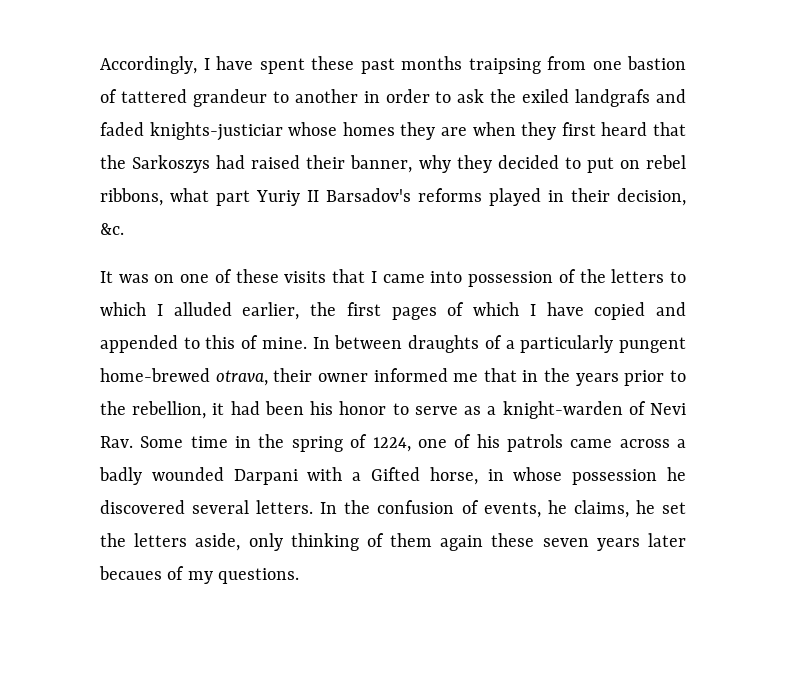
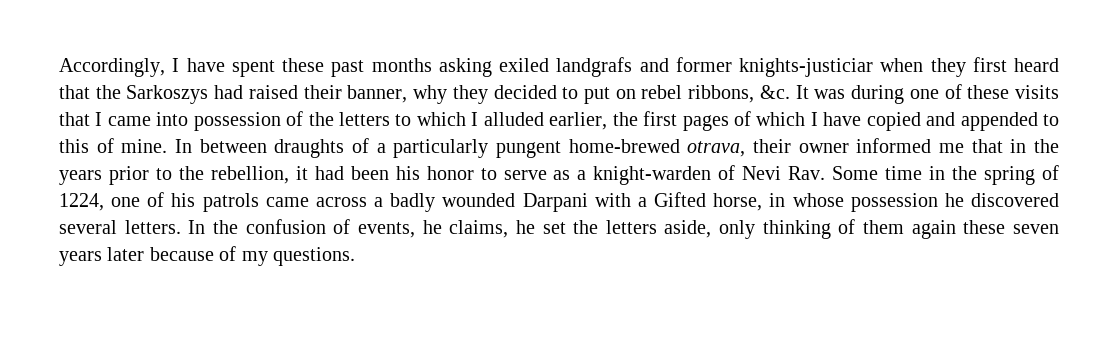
[468,56,686,74] [100,89,687,107] [100,122,467,141] traipsing from one bastion of tattered grandeur to another in order to ask the exiled landgrafs and faded knights-justiciar whose homes they are -> [438,57,873,77] asking exiled landgrafs and former knights-justiciar
[170,188,686,206] what part Yuriy II Barsadov's reforms played in their decision, -> (755, 94) none
(124, 229) // -> (790, 92) none
[154,274,175,283] on -> [851,85,905,104] during
[99,566,162,580] becaues -> [149,247,214,261] because

